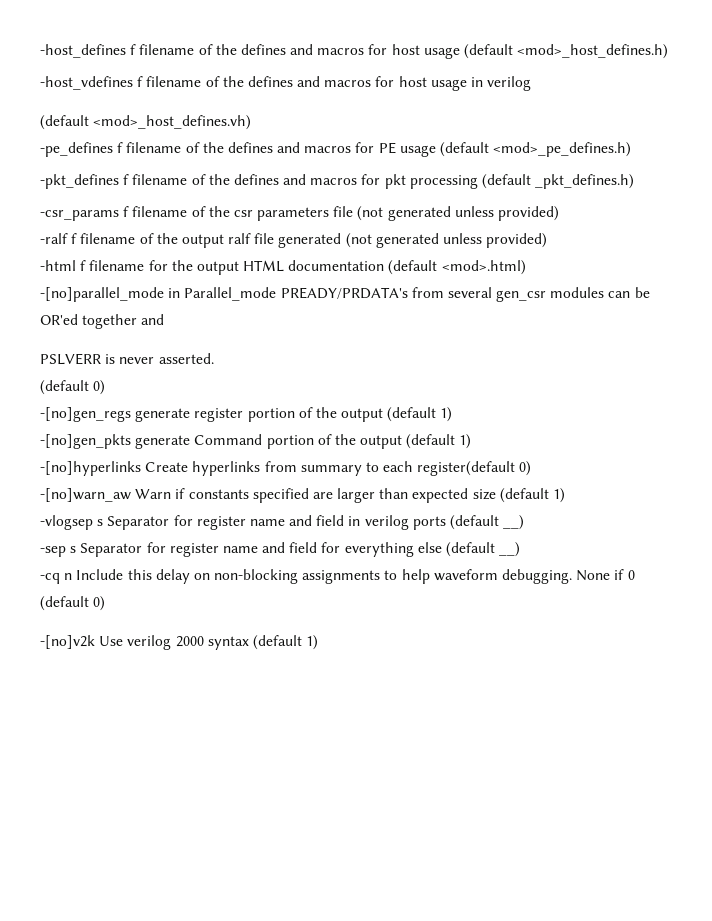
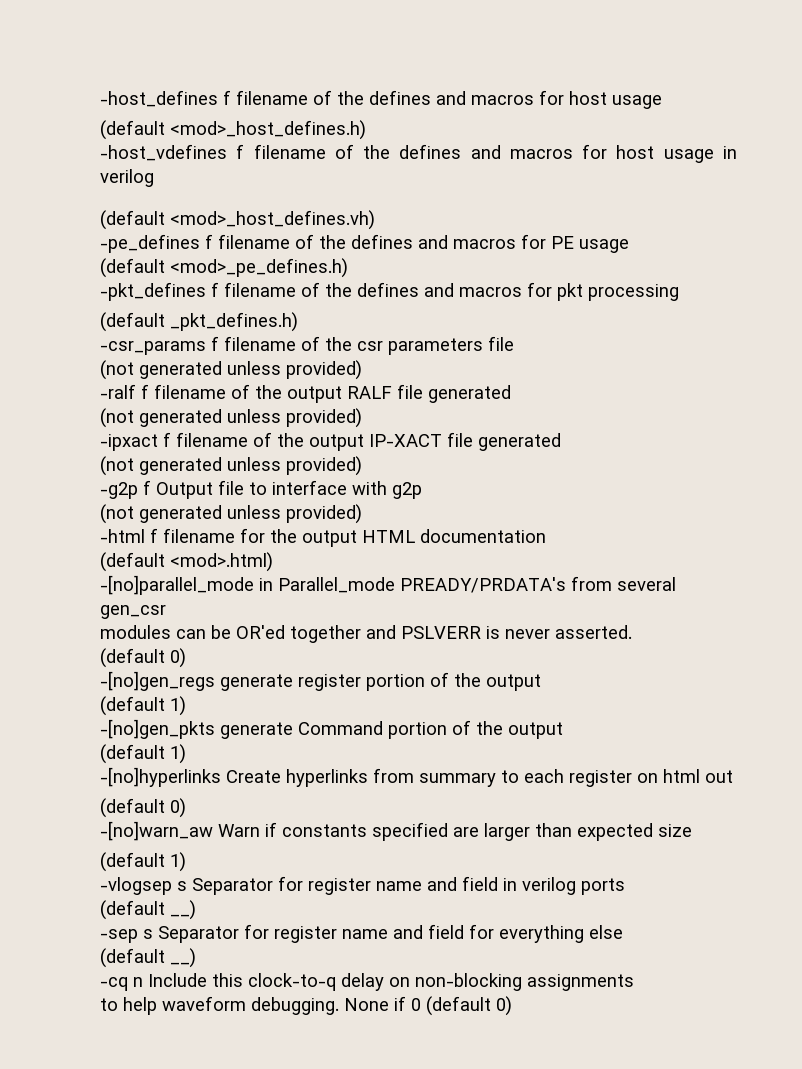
(460, 53) none -> (662, 102) //
(436, 151) none -> (629, 246) //
(478, 182) none -> (679, 292) //
(354, 211) none -> (514, 343) //
[228,233,342,248] ralf file generated -> [347,384,511,403] [100,408,362,428] [100,432,561,451] [100,456,362,476] [100,480,422,499] RALF file generated // (not generated unless provided) // -ipxact f filename of the output IP-XACT file generated // (not generated unless provided) // -g2p f Output file to interface with g2p //
(385, 265) none -> (546, 536) //
(547, 296) none -> (166, 612) //
(165, 319) // -> (396, 632) none
(384, 415) none -> (541, 682) //
(403, 442) none -> (563, 730) //
[417,461,516,476] register(default -> [569,769,733,787] [100,798,165,818] register on html out // (default
(496, 494) none -> (692, 830) //
(446, 523) none -> (625, 886) //
(442, 547) none -> (623, 932) //
(152, 574) none -> [248,973,336,991] clock-to-q
(381, 577) none -> (634, 982) //
[40,635,319,650] // -[no]v2k Use verilog 2000 syntax (default 1) -> (512, 1006) none

